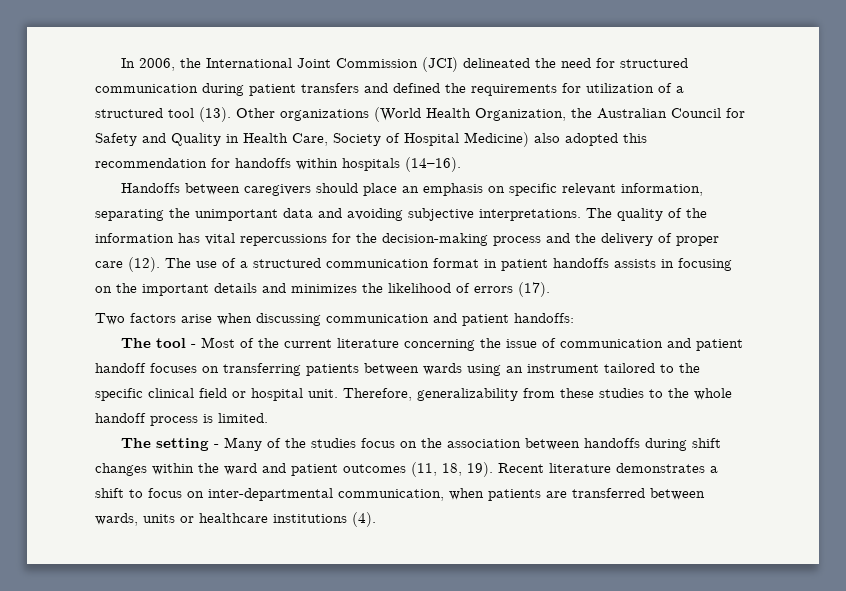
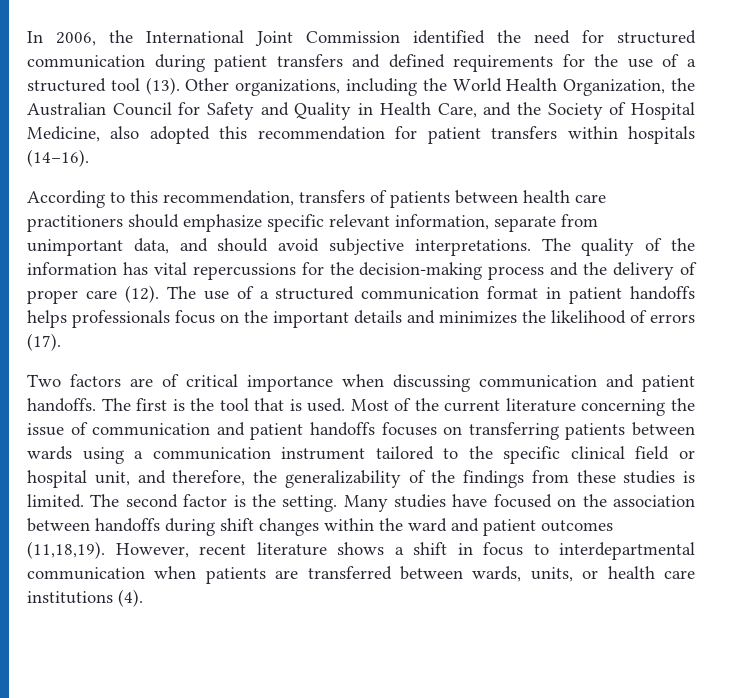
[422,57,531,72] (JCI) delineated -> [413,30,485,44] identified
[445,83,466,93] the -> (445, 61) none
[586,83,654,93] utilization -> [594,54,653,68] the use
[280,107,421,122] organizations (World -> [235,78,502,96] organizations, including the World
(328, 139) none -> [483,102,541,116] and the
[464,132,529,147] Medicine) -> [27,126,100,142] Medicine,
[235,158,291,168] handoffs -> [427,126,558,144] patient transfers
[121,183,704,196] [95,208,403,221] Handoffs between caregivers should place an emphasis on specific relevant information, separating the unimportant data and avoiding -> [27,190,606,208] [27,214,598,232] [27,238,320,256] According to this recommendation, transfers of patients between health care practitioners should emphasize specific relevant information, separate from unimportant data, and should avoid
[614,258,732,271] assists in focusing -> [27,310,215,328] helps professionals focus
[181,314,212,323] arise -> [130,374,333,392] are of critical importance
[514,313,574,323] [121,338,197,348] handoffs: // The tool - -> [27,398,346,412] handoffs. The first is the tool that is used.
[95,363,146,373] handoff -> [310,422,375,436] handoffs
[506,366,523,373] an -> [134,447,271,460] a communication
[308,388,732,401] [95,413,268,426] [121,437,396,451] unit. Therefore, generalizability from these studies to the whole handoff process is limited. // The setting - Many of the studies focus -> [94,470,695,488] [27,494,552,512] unit, and therefore, the generalizability of the findings from these studies is limited. The second factor is the setting. Many studies have focused
[411,462,718,477] [95,488,444,501] (11, 18, 19). Recent literature demonstrates a shift to focus on inter-departmental communication, -> [27,541,695,560] [27,567,145,580] (11,18,19). However, recent literature shows a shift in focus to interdepartmental communication
[143,513,268,523] units or healthcare -> [530,566,695,582] units, or health care

